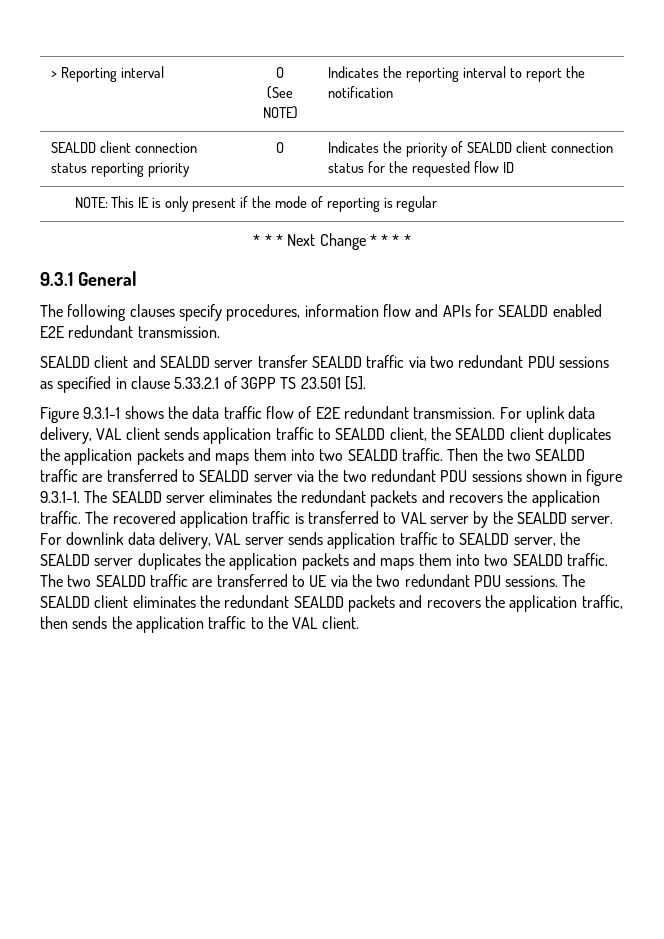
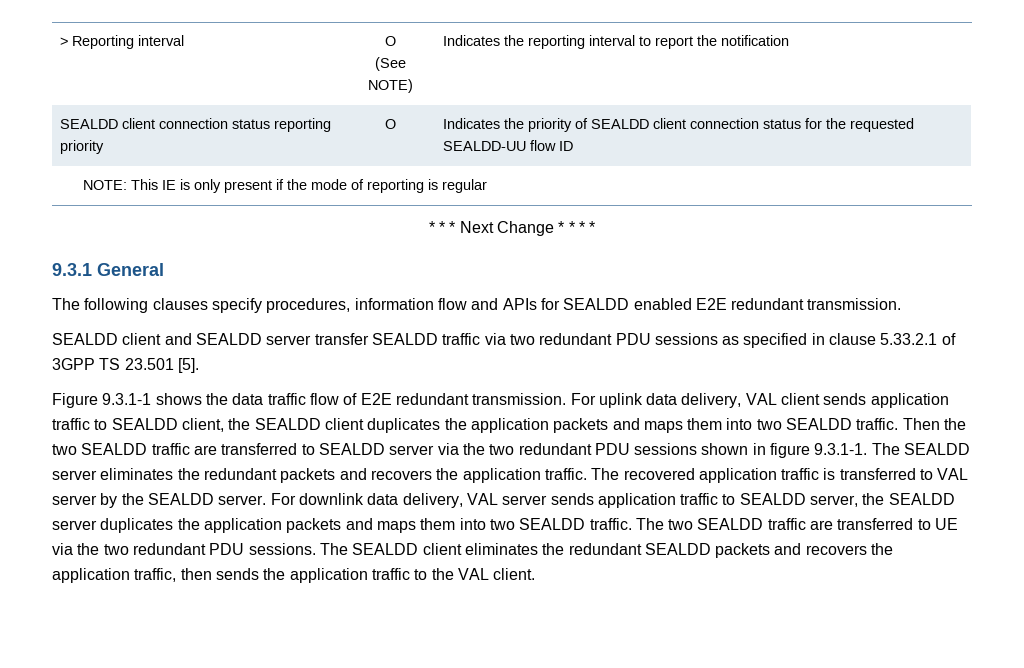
(470, 169) none -> [443,141,527,151] SEALDD-UU

